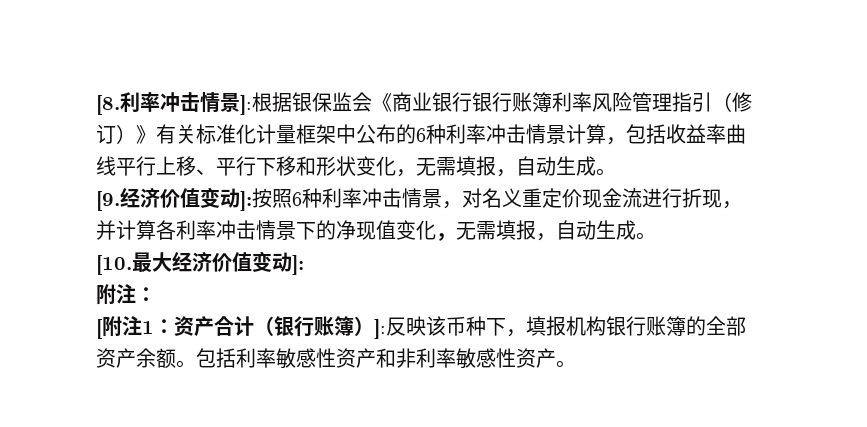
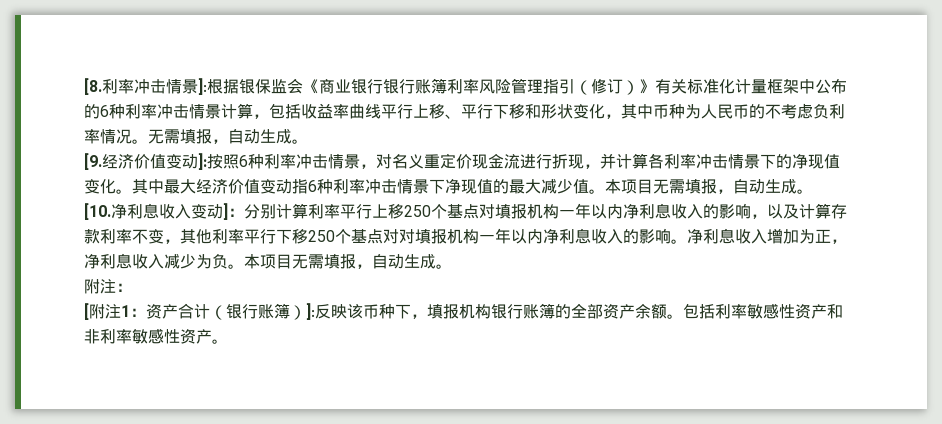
(416, 173) none -> [621,103,845,119] [84,129,148,144] 其中币种为人民币的不考虑负利率情况。
[436,233,456,241] ， -> [116,178,653,194] 。其中最大经济价值变动指6种利率冲击情景下净现值的最大减少值。本项目
[132,251,304,275] 最大经济价值变动]: -> [111,203,847,220] [84,228,847,244] [84,253,452,269] 净利息收入变动]：分别计算利率平行上移250个基点对填报机构一年以内净利息收入的影响，以及计算存款利率不变，其他利率平行下移250个基点对对填报机构一年以内净利息收入的影响。净利息收入增加为正，净利息收入减少为负。本项目无需填报，自动生成。

